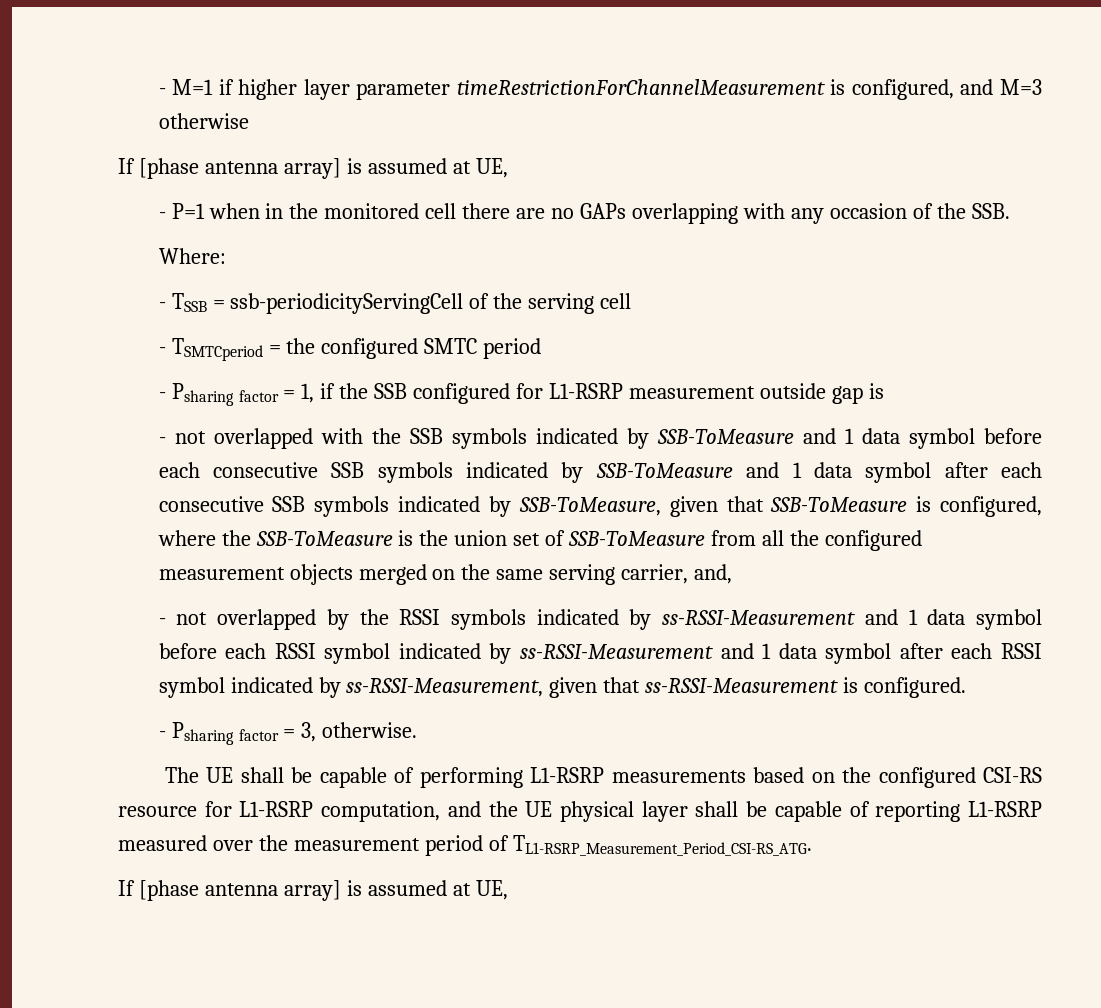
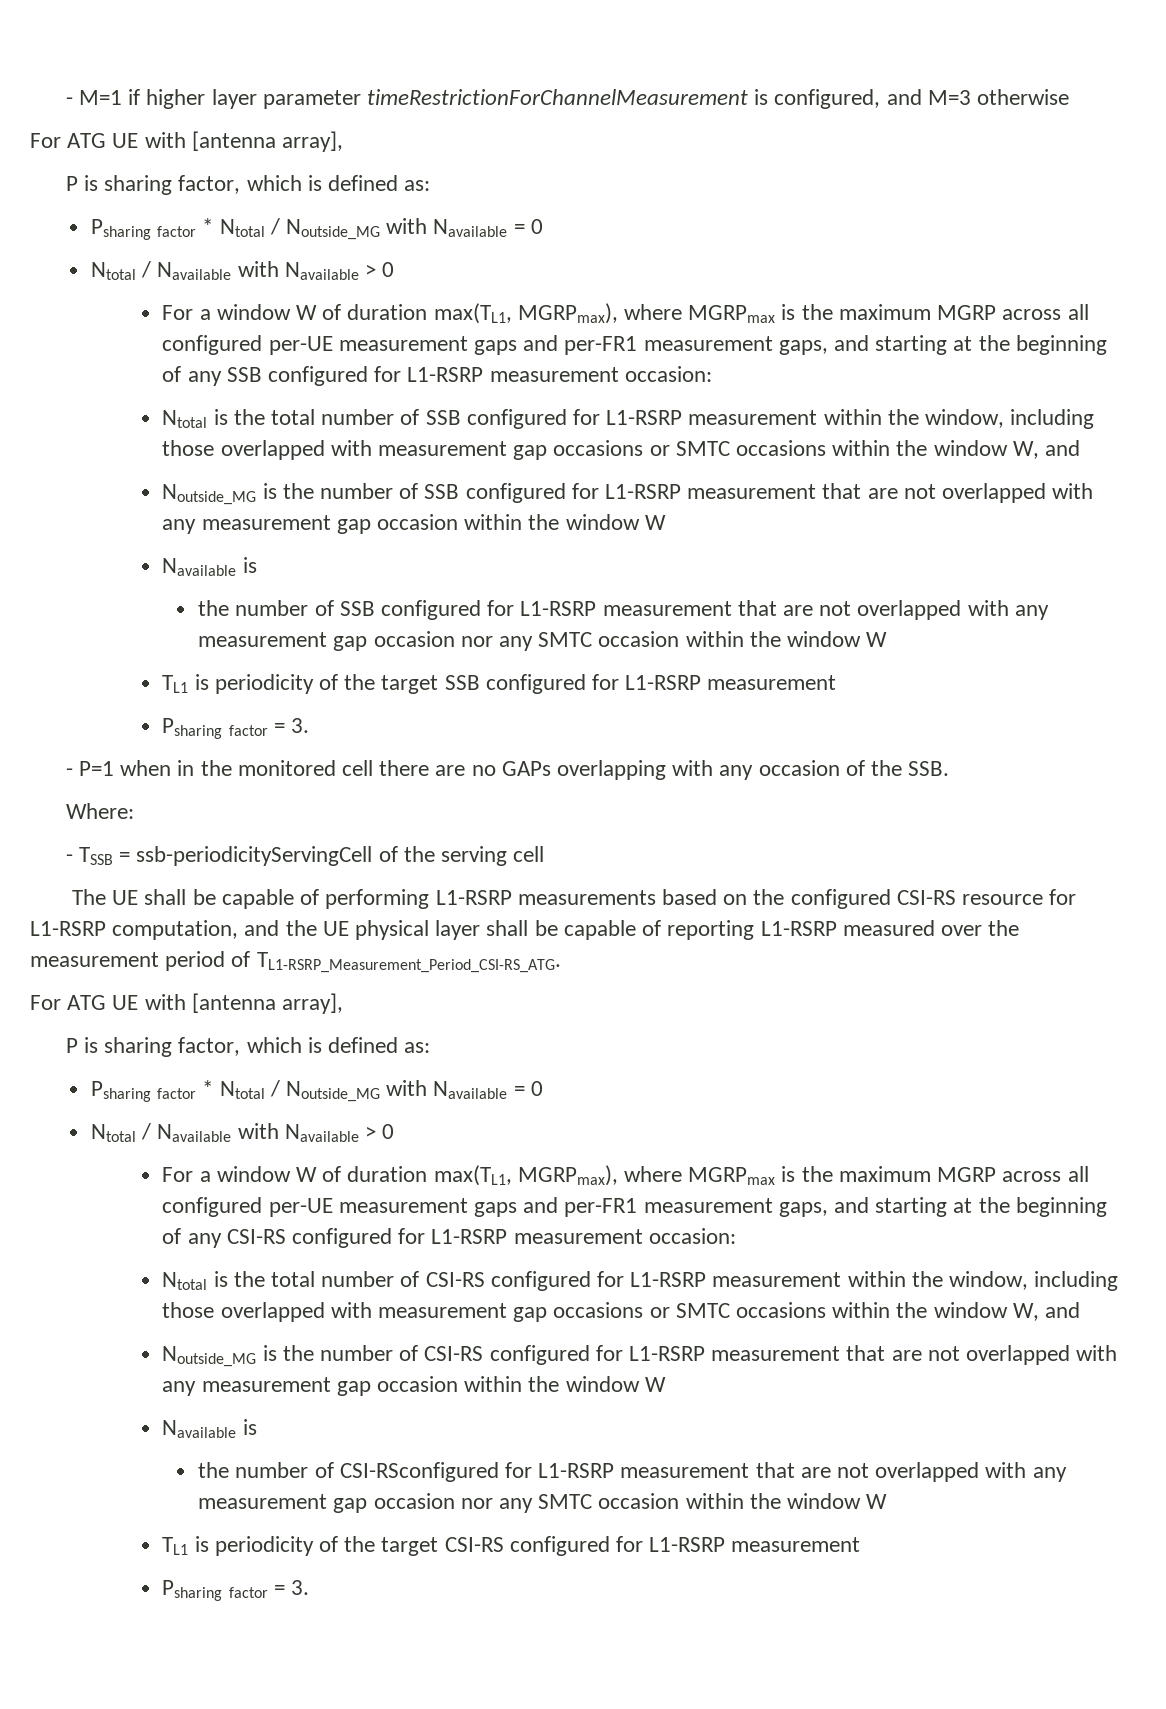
[118,158,508,179] If [phase antenna array] is assumed at UE, -> [30,131,344,152] [65,175,431,195] [90,218,543,240] [90,261,395,280] [162,303,1089,324] [162,335,1107,355] [162,366,712,386] [162,409,1095,429] [162,440,1081,460] [162,483,1094,505] [162,514,666,534] [162,557,257,576] [198,600,1049,620] [198,631,888,651] [162,674,837,694] [162,718,310,739] For ATG UE with [antenna array], // P is sharing factor, which is defined as: // Psharing factor * Ntotal / Noutside_MG with Navailable = 0 // Ntotal / Navailable with Navailable > 0 // For a window W of duration max(TL1, MGRPmax), where MGRPmax is the maximum MGRP across all configured per-UE measurement gaps and per-FR1 measurement gaps, and starting at the beginning of any SSB configured for L1-RSRP measurement occasion: // Ntotal is the total number of SSB configured for L1-RSRP measurement within the window, including those overlapped with measurement gap occasions or SMTC occasions within the window W, and // Noutside_MG is the number of SSB configured for L1-RSRP measurement that are not overlapped with any measurement gap occasion within the window W // Navailable is // the number of SSB configured for L1-RSRP measurement that are not overlapped with any measurement gap occasion nor any SMTC occasion within the window W // TL1 is periodicity of the target SSB configured for L1-RSRP measurement // Psharing factor = 3.
[158,338,542,361] [158,383,884,406] [158,428,1043,449] [158,462,1043,483] [158,496,1042,517] [157,530,922,551] [158,564,733,585] [158,609,1042,630] [158,643,1042,664] [158,677,967,698] [158,722,418,745] // - TSMTCperiod = the configured SMTC period // - Psharing factor = 1, if the SSB configured for L1-RSRP measurement outside gap is // - not overlapped with the SSB symbols indicated by SSB-ToMeasure and 1 data symbol before each consecutive SSB symbols indicated by SSB-ToMeasure and 1 data symbol after each consecutive SSB symbols indicated by SSB-ToMeasure, given that SSB-ToMeasure is configured, where the SSB-ToMeasure is the union set of SSB-ToMeasure from all the configured measurement objects merged on the same serving carrier, and, // - not overlapped by the RSSI symbols indicated by ss-RSSI-Measurement and 1 data symbol before each RSSI symbol indicated by ss-RSSI-Measurement and 1 data symbol after each RSSI symbol indicated by ss-RSSI-Measurement, given that ss-RSSI-Measurement is configured. // - Psharing factor = 3, otherwise. -> (545, 854) none
[118,880,508,901] If [phase antenna array] is assumed at UE, -> [30,993,344,1014] [65,1037,431,1057] [90,1080,543,1102] [90,1123,395,1142] [162,1165,1089,1186] [162,1197,1107,1217] [162,1228,736,1248] [162,1271,1119,1291] [162,1302,1081,1322] [162,1345,1118,1367] [162,1376,666,1396] [162,1419,257,1438] [198,1462,1067,1482] [198,1493,888,1513] [162,1536,861,1556] [162,1580,310,1601] For ATG UE with [antenna array], // P is sharing factor, which is defined as: // Psharing factor * Ntotal / Noutside_MG with Navailable = 0 // Ntotal / Navailable with Navailable > 0 // For a window W of duration max(TL1, MGRPmax), where MGRPmax is the maximum MGRP across all configured per-UE measurement gaps and per-FR1 measurement gaps, and starting at the beginning of any CSI-RS configured for L1-RSRP measurement occasion: // Ntotal is the total number of CSI-RS configured for L1-RSRP measurement within the window, including those overlapped with measurement gap occasions or SMTC occasions within the window W, and // Noutside_MG is the number of CSI-RS configured for L1-RSRP measurement that are not overlapped with any measurement gap occasion within the window W // Navailable is // the number of CSI-RSconfigured for L1-RSRP measurement that are not overlapped with any measurement gap occasion nor any SMTC occasion within the window W // TL1 is periodicity of the target CSI-RS configured for L1-RSRP measurement // Psharing factor = 3.

